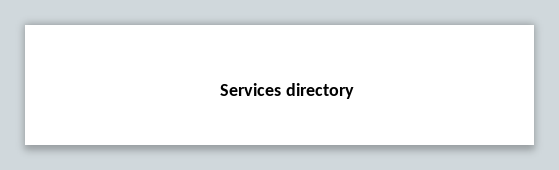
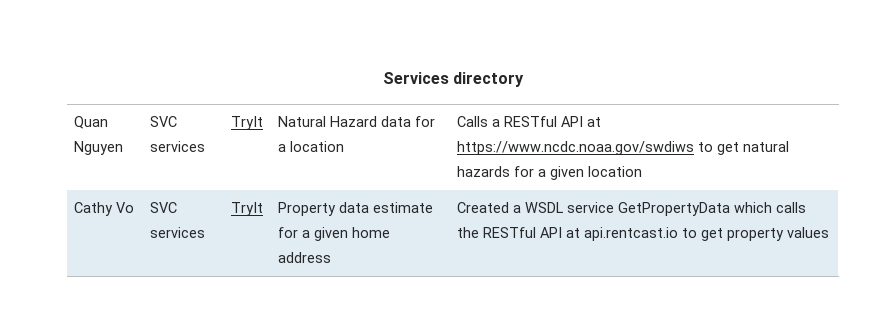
(354, 91) none -> [74,116,109,129] [74,141,124,155] [150,116,178,127] [150,141,206,152] [231,116,264,130] [278,116,436,127] [278,141,345,152] [457,116,602,127] [457,141,790,155] [457,166,643,180] [74,202,135,216] [150,202,178,213] [150,227,206,238] [231,202,264,216] [278,202,434,216] [278,227,391,241] [278,252,332,263] [457,202,807,216] [457,227,830,241] // Quan Nguyen | SVC services | TryIt | Natural Hazard data for a location | Calls a RESTful API at https://www.ncdc.noaa.gov/swdiws to get natural hazards for a given location // Cathy Vo | SVC services | TryIt | Property data estimate for a given home address | Created a WSDL service GetPropertyData which calls the RESTful API at api.rentcast.io to get property values

